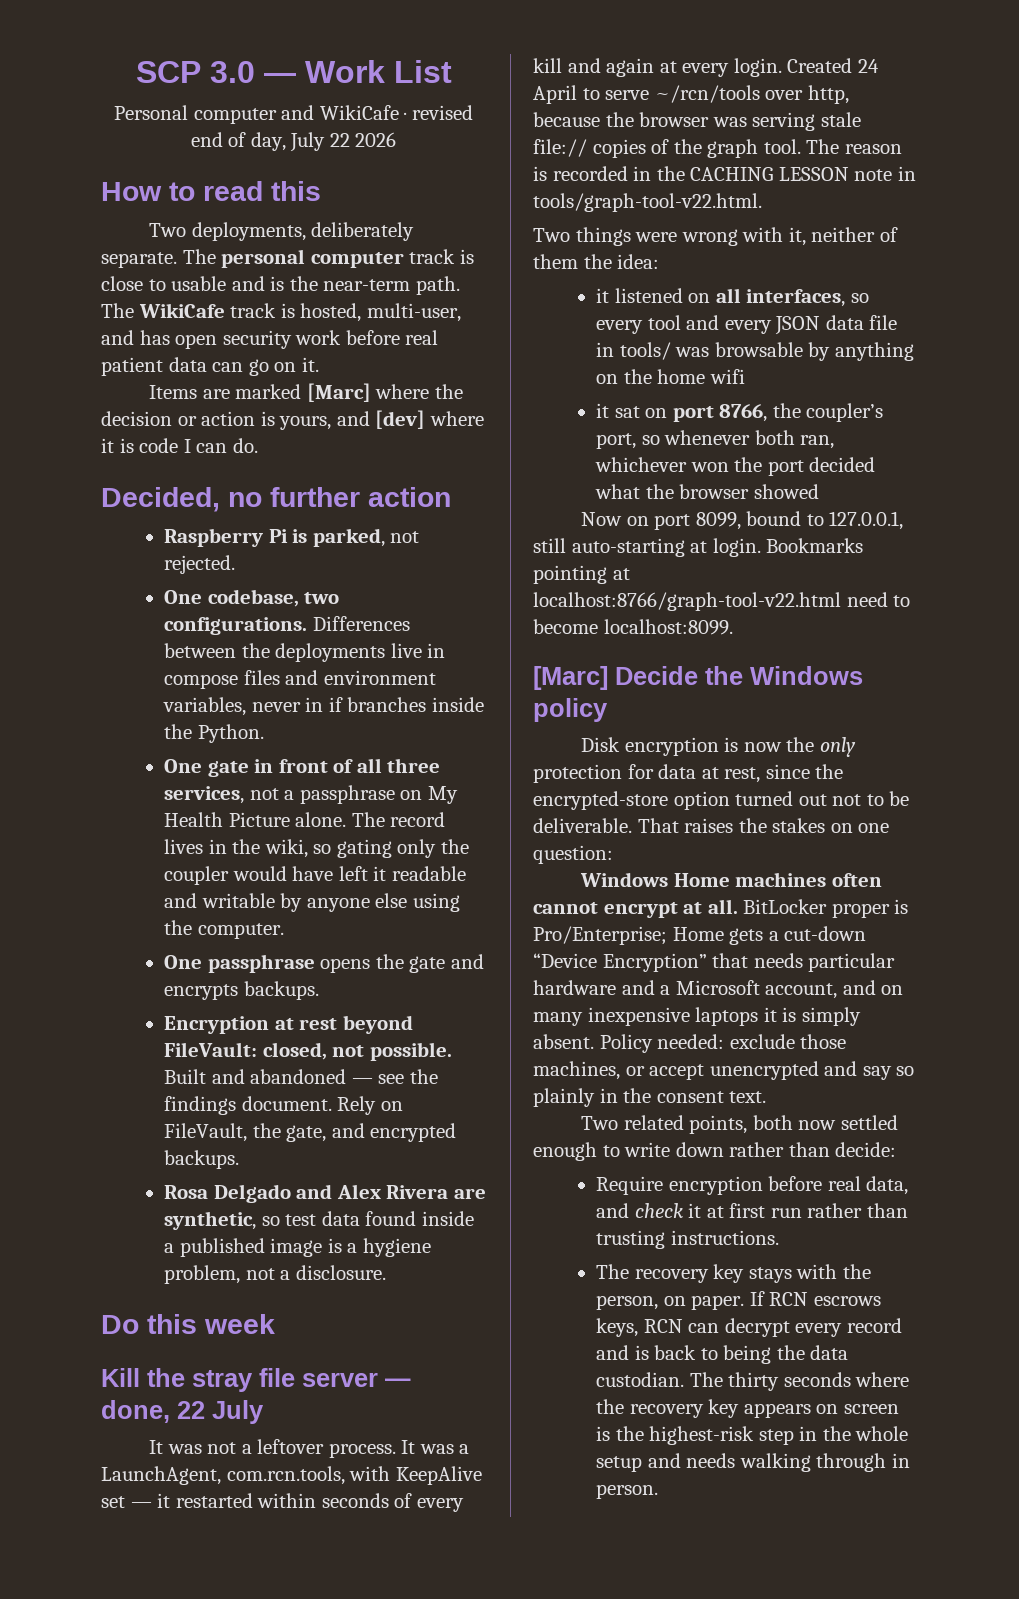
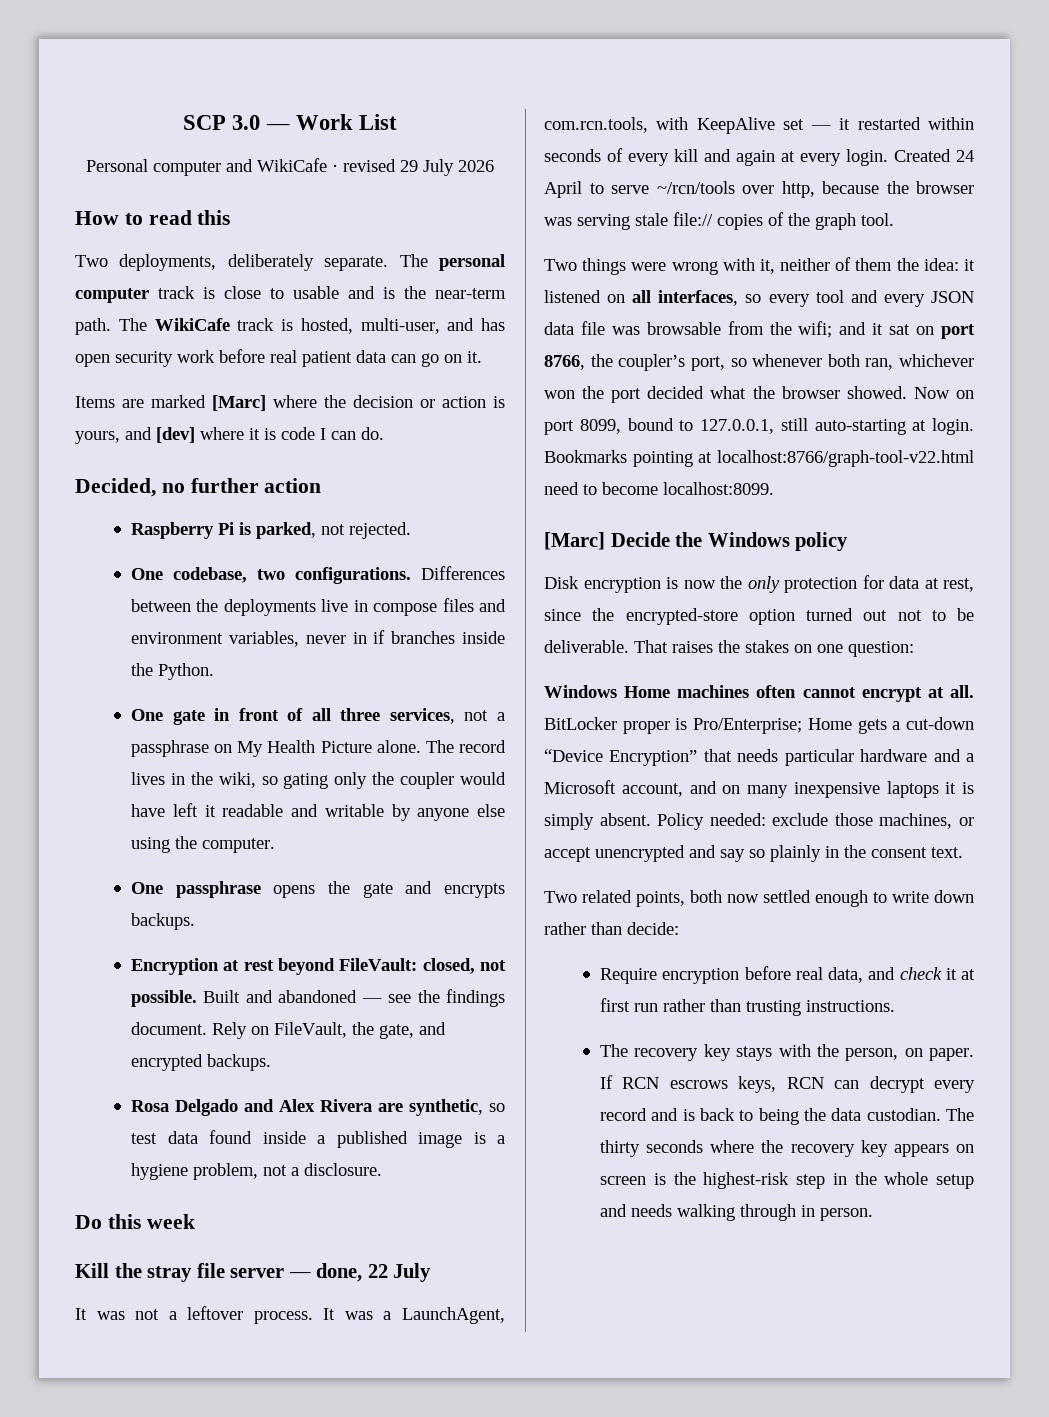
[190,132,350,152] end of day, July 22 -> [400,159,454,176] 29 July
[806,139,902,154] [533,166,916,181] [533,193,762,212] The reason is recorded in the CACHING LESSON note in tools/graph-tool-v22.html. -> (894, 219) none
(660, 261) // -> (959, 264) none
[596,342,914,361] [596,369,745,384] in tools/ was browsable by anything on the home wifi // -> [611,321,867,338] was browsable from the wifi; and
[753,484,819,499] showed // -> [846,386,907,399] showed.

